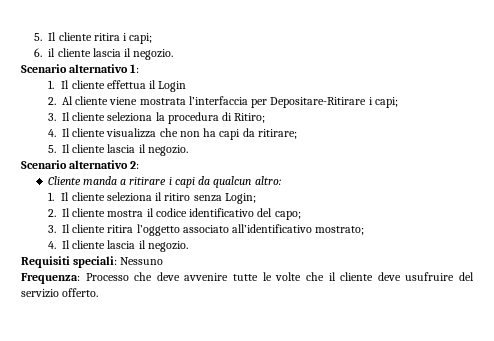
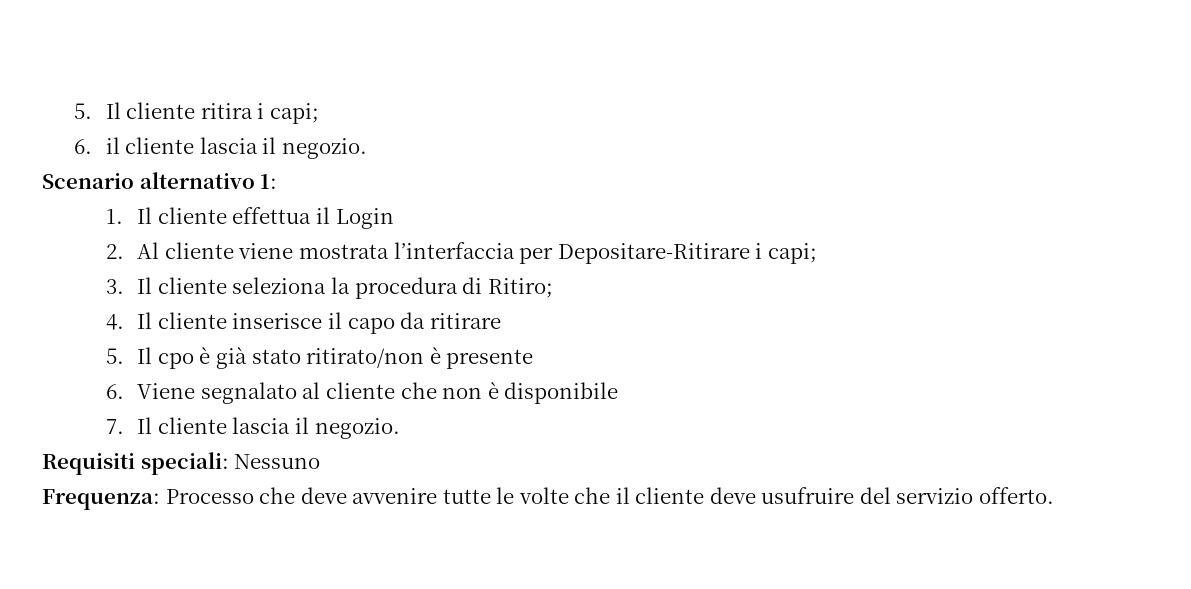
[106,128,297,140] [47,144,188,156] [21,160,140,169] [47,176,281,188] [47,192,256,204] [47,208,301,220] [47,224,365,236] [47,241,56,249] visualizza che non ha capi da ritirare; // 5. Il cliente lascia il negozio. // Scenario alternativo 2: // Cliente manda a ritirare i capi da qualcun altro: // 1. Il cliente seleziona il ritiro senza Login; // 2. Il cliente mostra il codice identificativo del capo; // 3. Il cliente ritira l’oggetto associato all’identificativo mostrato; // 4. -> [232,312,501,334] [105,347,534,369] [105,382,619,404] [105,419,124,434] inserisce il capo da ritirare // 5. Il cpo è già stato ritirato/non è presente // 6. Viene segnalato al cliente che non è disponibile // 7.

